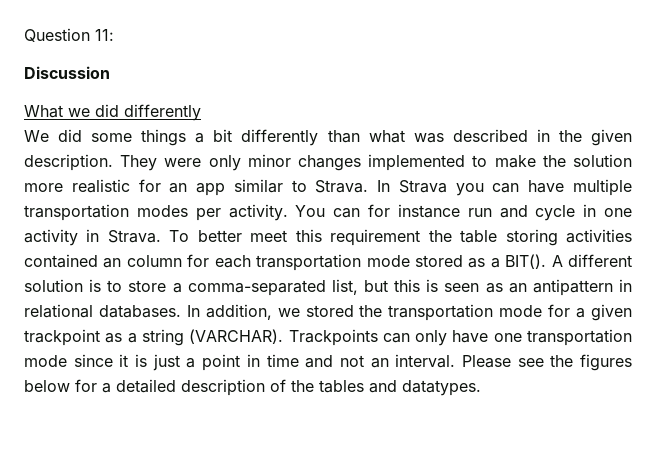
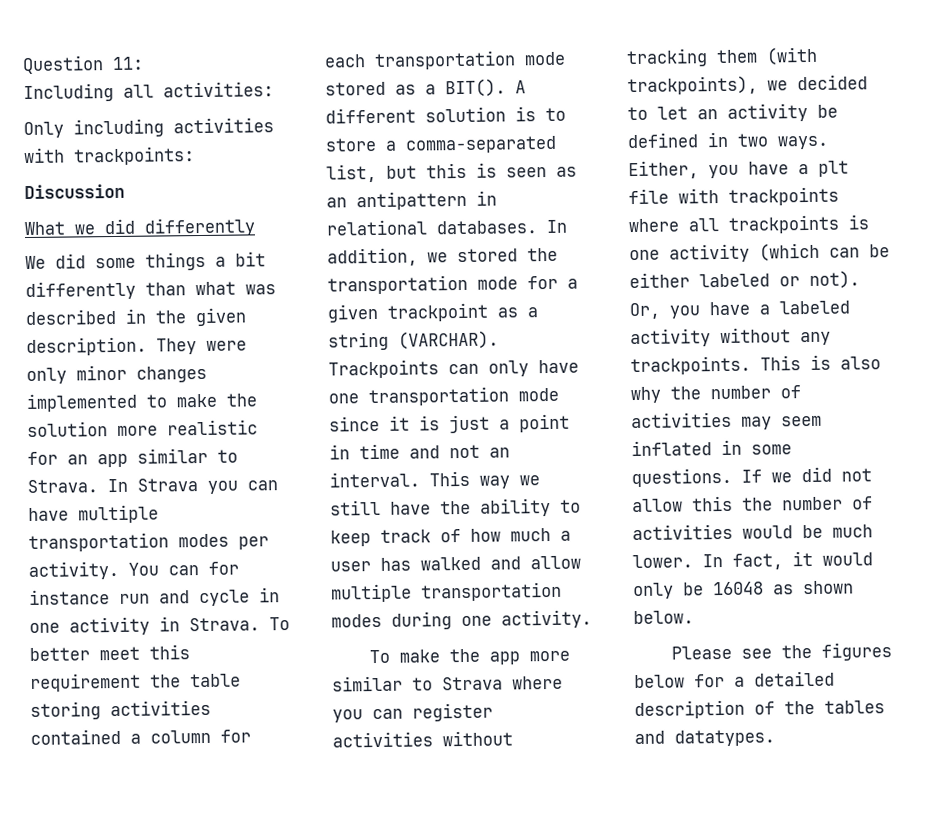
(114, 35) none -> [23,81,274,103] [23,117,274,139] [23,146,195,166] // Including all activities: // Only including activities with trackpoints:
[103,258,122,268] an -> [130,733,141,744] a
(456, 361) none -> [429,470,540,489] [330,497,581,517] [330,527,571,547] [330,555,581,572] [331,581,562,603] [331,609,592,630] [368,648,570,665] [332,675,563,692] [332,702,493,723] [332,730,513,748] [626,46,818,68] [627,74,868,96] [627,103,838,122] [627,131,829,150] [628,160,849,180] [628,186,839,206] [628,214,869,234] [629,242,890,263] [629,270,860,289] [629,300,850,320] [630,327,831,348] [630,354,881,376] [630,385,801,404] [631,411,822,430] [631,439,792,457] [631,466,872,488] [632,495,873,513] [632,523,873,541] [632,550,873,570] [633,580,854,600] [633,610,694,625] This way we still have the ability to keep track of how much a user has walked and allow multiple transportation modes during one activity. // To make the app more similar to Strava where you can register activities without tracking them (with trackpoints), we decided to let an activity be defined in two ways. Either, you have a plt file with trackpoints where all trackpoints is one activity (which can be either labeled or not). Or, you have a labeled activity without any trackpoints. This is also why the number of activities may seem inflated in some questions. If we did not allow this the number of activities would be much lower. In fact, it would only be 16048 as shown below. //

